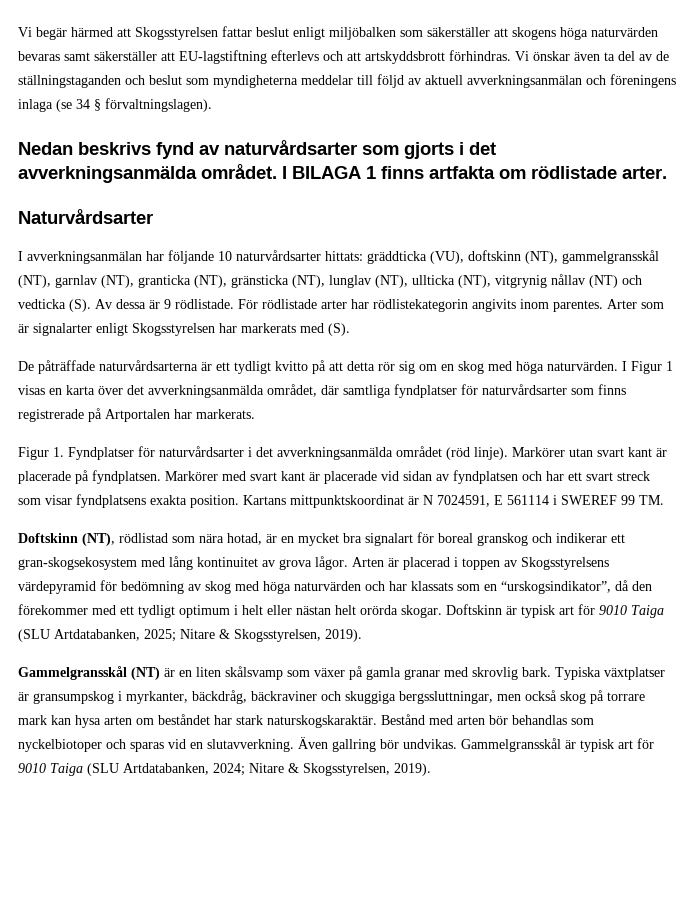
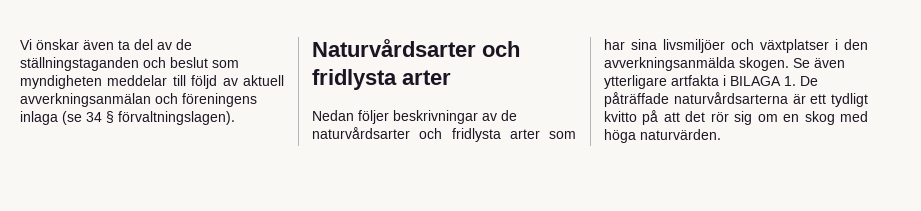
[18,26,658,40] [18,50,529,64] Vi begär härmed att Skogsstyrelsen fattar beslut enligt miljöbalken som säkerställer att skogens höga naturvärden bevaras samt säkerställer att EU-lagstiftning efterlevs och att artskyddsbrott förhindras. Vi -> [20,39,32,50] Vi
[213,75,298,88] myndigheterna -> [20,75,102,89] myndigheten
[18,140,496,159] [18,164,667,183] [18,209,153,224] [18,250,659,264] [18,274,642,288] [18,299,664,312] [18,323,350,336] Nedan beskrivs fynd av naturvårdsarter som gjorts i det avverkningsanmälda området. I BILAGA 1 finns artfakta om rödlistade arter. // Naturvårdsarter // I avverkningsanmälan har följande 10 naturvårdsarter hittats: gräddticka (VU), doftskinn (NT), gammelgransskål (NT), garnlav (NT), granticka (NT), gränsticka (NT), lunglav (NT), ullticka (NT), vitgrynig nållav (NT) och vedticka (S). Av dessa är 9 rödlistade. För rödlistade arter har rödlistekategorin angivits inom parentes. Arter som är signalarter enligt Skogsstyrelsen har markerats med (S). // -> [312,39,520,57] [312,69,451,90] [312,110,517,124] [312,127,576,142] [604,39,868,53] [604,57,845,71] [604,75,796,89] Naturvårdsarter och fridlysta arter // Nedan följer beskrivningar av de naturvårdsarter och fridlysta arter som har sina livsmiljöer och växtplatser i den avverkningsanmälda skogen. Se även ytterligare artfakta i BILAGA 1.
[347,361,375,371] detta -> [685,111,706,122] det
[622,361,673,374] [18,384,626,398] [18,408,255,422] [18,446,667,460] [18,470,650,484] [18,494,664,508] [18,532,625,546] [18,556,609,570] [18,580,652,594] [18,604,664,618] [18,629,362,642] [18,666,665,680] [18,690,645,704] [18,714,594,728] [18,737,654,752] [18,763,431,776] I Figur 1 visas en karta över det avverkningsanmälda området, där samtliga fyndplatser för naturvårdsarter som finns registrerade på Artportalen har markerats. // Figur 1. Fyndplatser för naturvårdsarter i det avverkningsanmälda området (röd linje). Markörer utan svart kant är placerade på fyndplatsen. Markörer med svart kant är placerade vid sidan av fyndplatsen och har ett svart streck som visar fyndplatsens exakta position. Kartans mittpunktskoordinat är N 7024591, E 561114 i SWEREF 99 TM. // Doftskinn (NT), rödlistad som nära hotad, är en mycket bra signalart för boreal granskog och indikerar ett gran-skogsekosystem med lång kontinuitet av grova lågor. Arten är placerad i toppen av Skogsstyrelsens värdepyramid för bedömning av skog med höga naturvärden och har klassats som en “urskogsindikator”, då den förekommer med ett tydligt optimum i helt eller nästan helt orörda skogar. Doftskinn är typisk art för 9010 Taiga (SLU Artdatabanken, 2025; Nitare & Skogsstyrelsen, 2019). // Gammelgransskål (NT) är en liten skålsvamp som växer på gamla granar med skrovlig bark. Typiska växtplatser är gransumpskog i myrkanter, bäckdråg, bäckraviner och skuggiga bergssluttningar, men också skog på torrare mark kan hysa arten om beståndet har stark naturskogskaraktär. Bestånd med arten bör behandlas som nyckelbiotoper och sparas vid en slutavverkning. Även gallring bör undvikas. Gammelgransskål är typisk art för 9010 Taiga (SLU Artdatabanken, 2024; Nitare & Skogsstyrelsen, 2019). -> (721, 134) none

